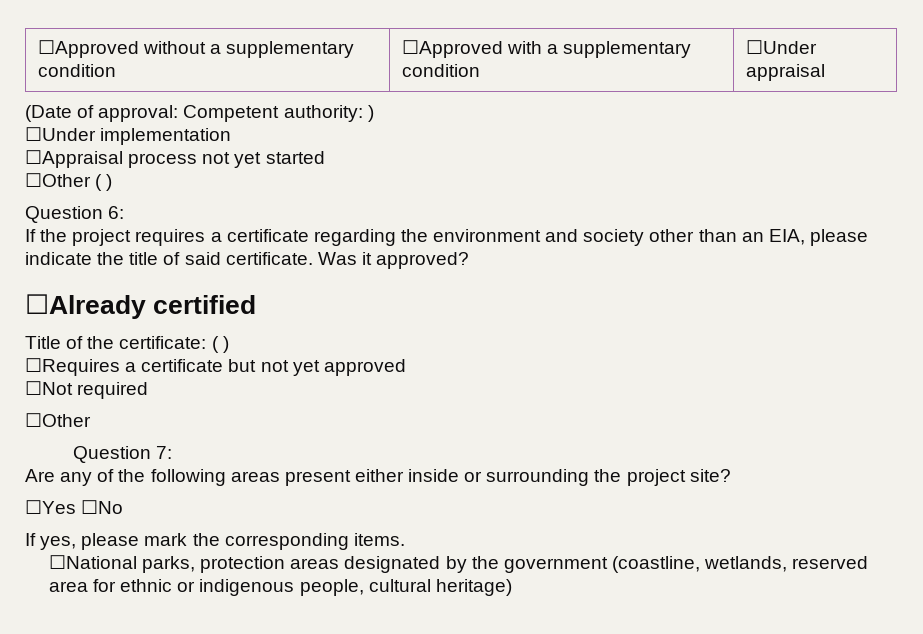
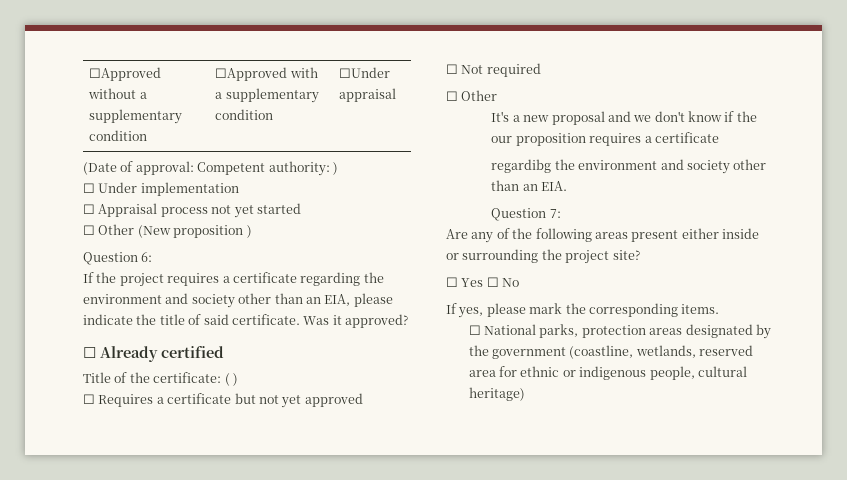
[25,127,96,141] ☐Under -> [83,182,138,193] ☐ Under
[25,150,123,168] ☐Appraisal -> [83,203,158,217] ☐ Appraisal
[25,173,103,191] ☐Other ( -> [83,224,244,238] ☐ Other (New proposition
[25,294,146,319] ☐Already -> [83,346,158,362] ☐ Already
[25,358,120,376] ☐Requires -> [83,394,154,407] ☐ Requires
[25,381,73,395] ☐Not -> [446,64,484,74] ☐ Not
[25,413,91,427] ☐Other -> [446,90,498,101] [491,111,757,125] [491,132,719,146] [491,159,767,174] [491,180,568,191] ☐ Other // It's a new proposal and we don't know if the our proposition requires a certificate // regardibg the environment and society other than an EIA.
[25,500,124,514] ☐Yes ☐No -> [446,277,520,287] ☐ Yes ☐ No
[48,555,137,569] ☐National -> [468,324,537,335] ☐ National

